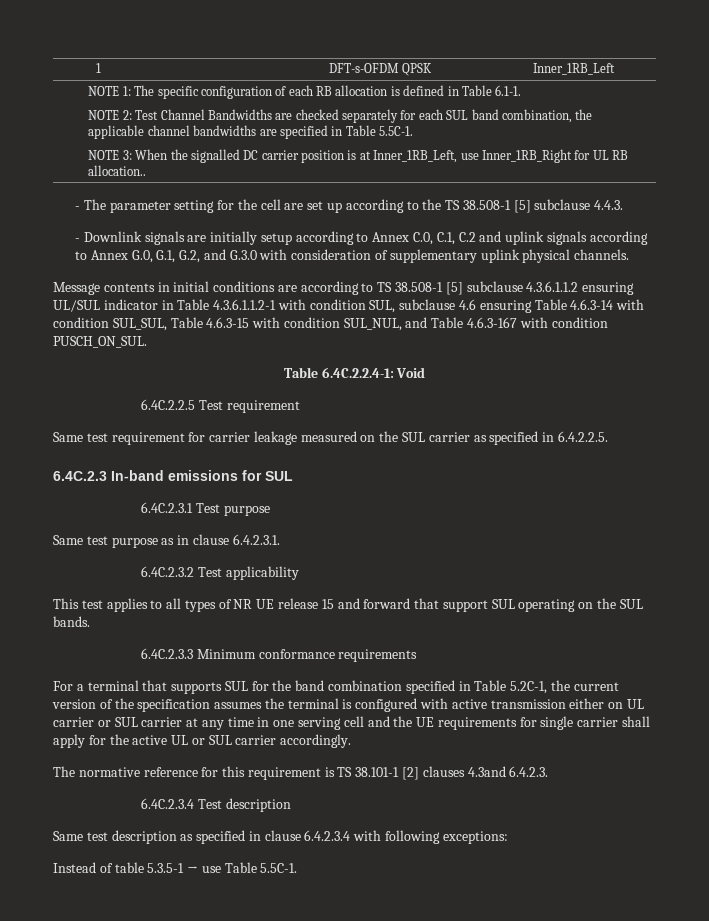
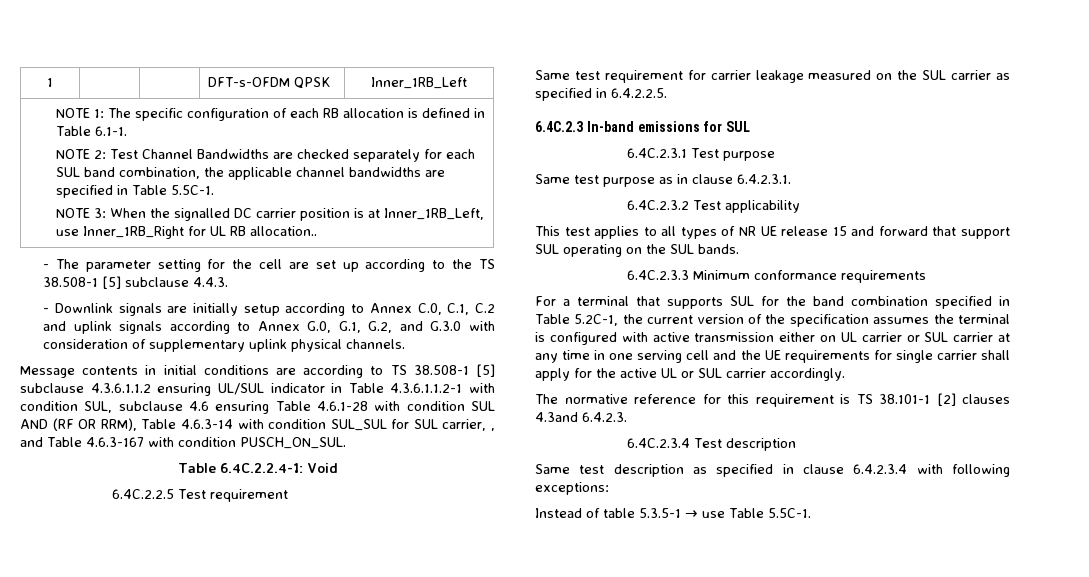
[570,299,645,310] [53,317,402,331] 4.6.3-14 with condition SUL_SUL, Table 4.6.3-15 with condition SUL_NUL, -> [316,401,496,411] [20,418,496,431] 4.6.1-28 with condition SUL AND (RF OR RRM), Table 4.6.3-14 with condition SUL_SUL for SUL carrier, ,

